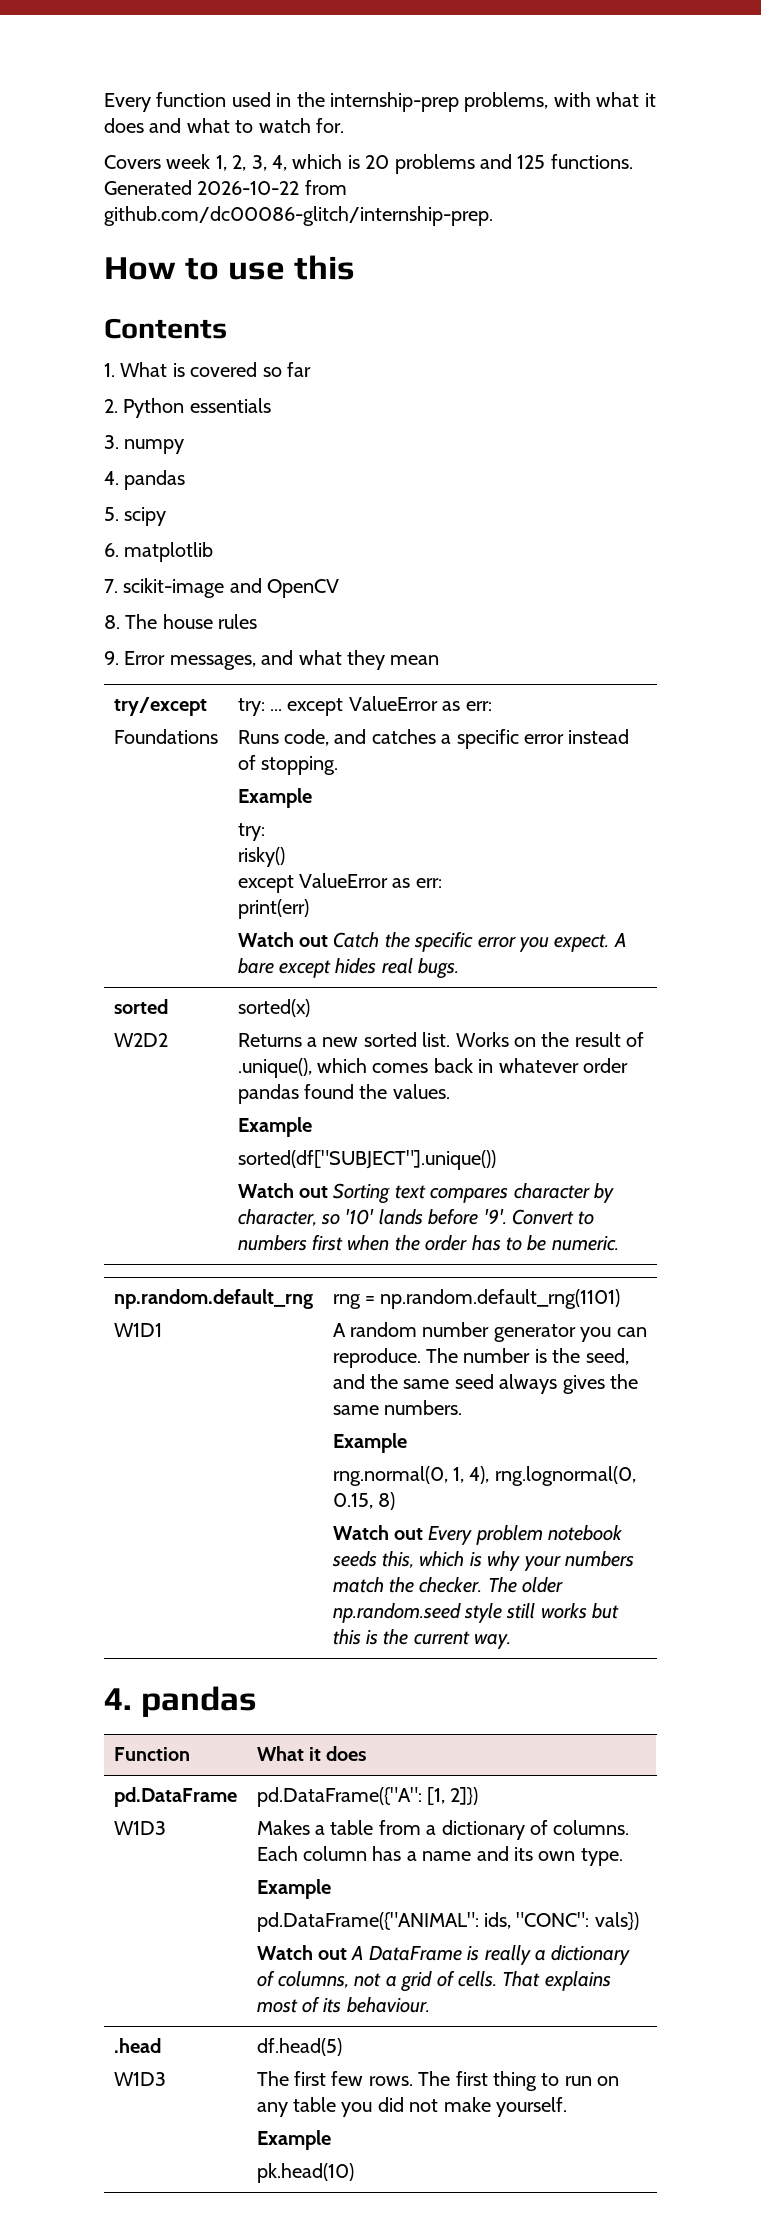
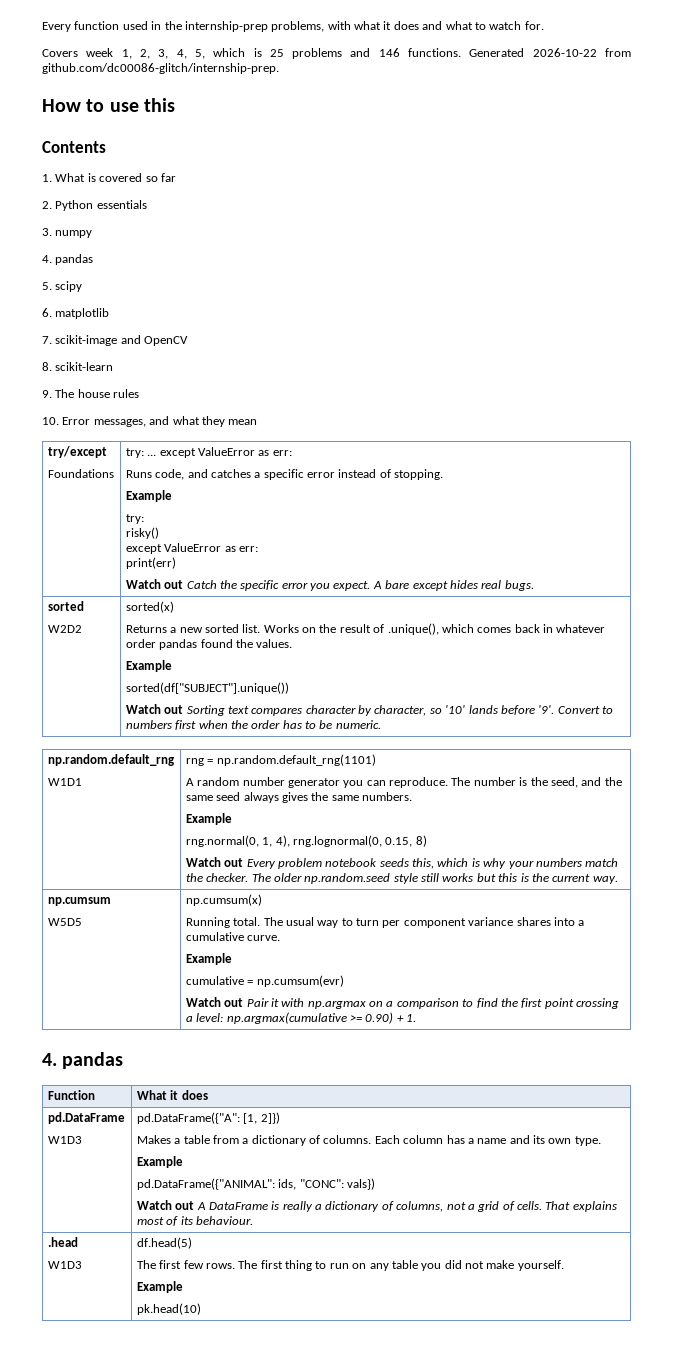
[292,154,390,169] which is 20 -> [194,48,284,59] 5, which is 25
[517,155,546,169] 125 -> [378,48,400,57] 146
(120, 622) none -> [55,362,114,371] [42,390,52,398] scikit-learn // 9.
[104,651,119,665] 9. -> [42,417,59,425] 10.
(512, 1641) none -> [47,897,111,906] [47,918,82,926] [185,894,262,906] [185,917,585,928] [185,932,281,941] [185,953,232,965] [185,975,344,987] [185,997,620,1009] [185,1012,417,1024] // np.cumsum // W5D5 | np.cumsum(x) // Running total. The usual way to turn per component variance shares into a cumulative curve. // Example // cumulative = np.cumsum(evr) // Watch out Pair it with np.argmax on a comparison to find the first point crossing a level: np.argmax(cumulative >= 0.90) + 1.

